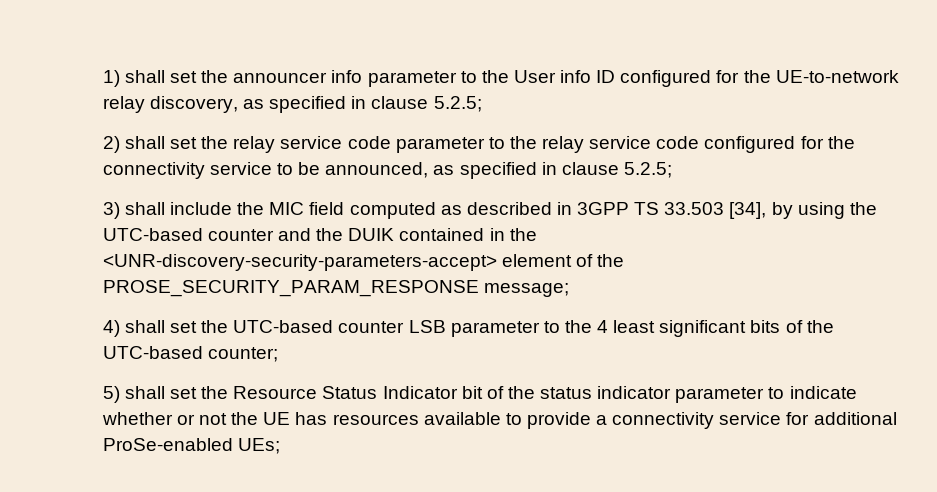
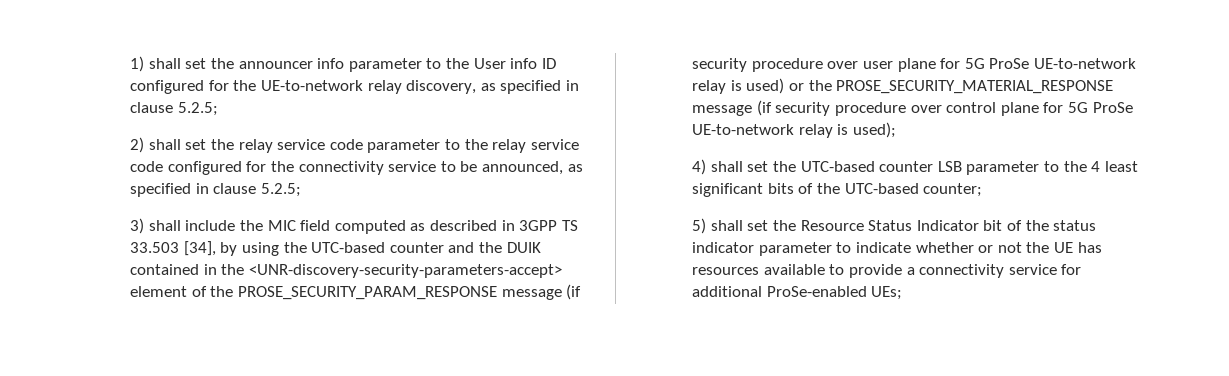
[483,283,569,297] message; -> [501,284,582,300] [692,58,1137,72] [692,78,1114,94] [692,100,1133,116] [692,122,897,138] message (if security procedure over user plane for 5G ProSe UE-to-network relay is used) or the PROSE_SECURITY_MATERIAL_RESPONSE message (if security procedure over control plane for 5G ProSe UE-to-network relay is used);

